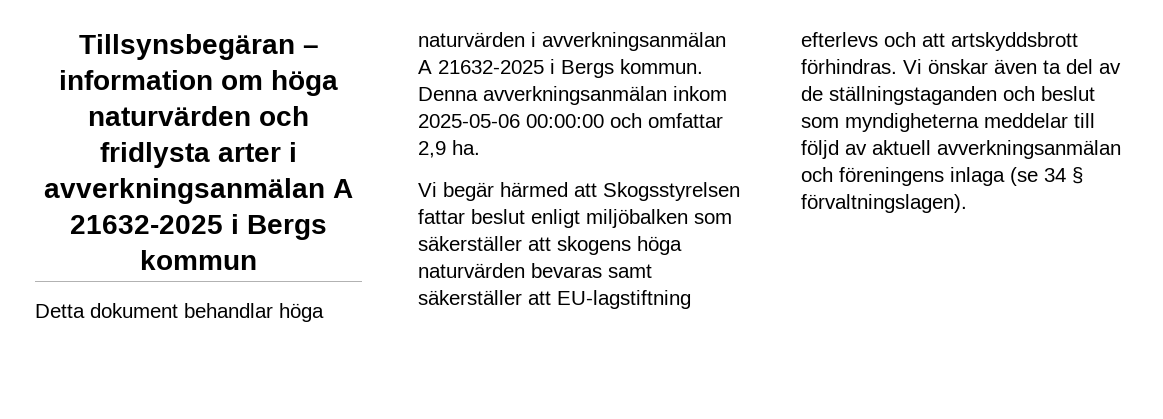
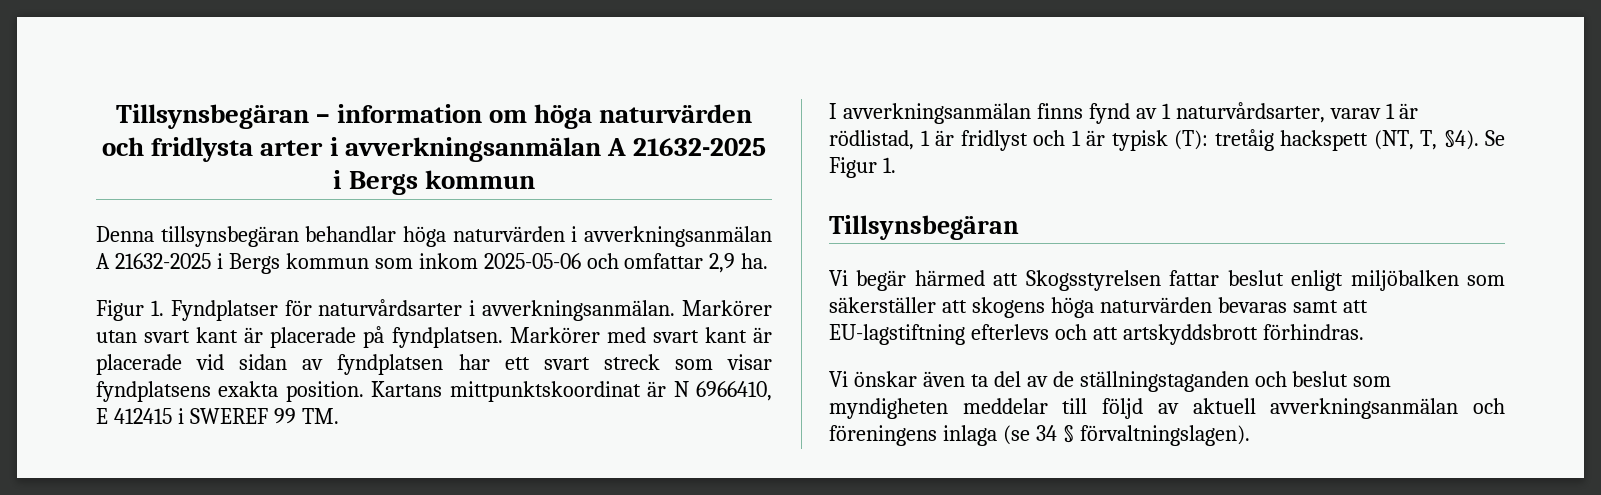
[35,303,178,318] Detta dokument -> [96,226,299,247] Denna tillsynsbegäran
[620,59,703,74] [418,86,667,105] kommun. Denna avverkningsanmälan -> [285,253,413,269] kommun som
[526,114,604,128] 00:00:00 -> (581, 261) none
(480, 147) none -> [96,299,772,321] [96,326,772,348] [96,354,773,375] [96,381,773,402] [96,408,339,424] [829,102,1419,124] [829,129,1505,151] [829,157,896,178] [829,215,1019,240] // Figur 1. Fyndplatser för naturvårdsarter i avverkningsanmälan. Markörer utan svart kant är placerade på fyndplatsen. Markörer med svart kant är placerade vid sidan av fyndplatsen har ett svart streck som visar fyndplatsens exakta position. Kartans mittpunktskoordinat är N 6966410, E 412415 i SWEREF 99 TM. // I avverkningsanmälan finns fynd av 1 naturvårdsarter, varav 1 är rödlistad, 1 är fridlyst och 1 är typisk (T): tretåig hackspett (NT, T, §4). Se Figur 1. // Tillsynsbegäran
[418,290,522,305] säkerställer -> (1338, 306) none
(897, 66) none -> (1364, 332) //
[845,113,979,132] myndigheterna -> [829,398,948,419] myndigheten

